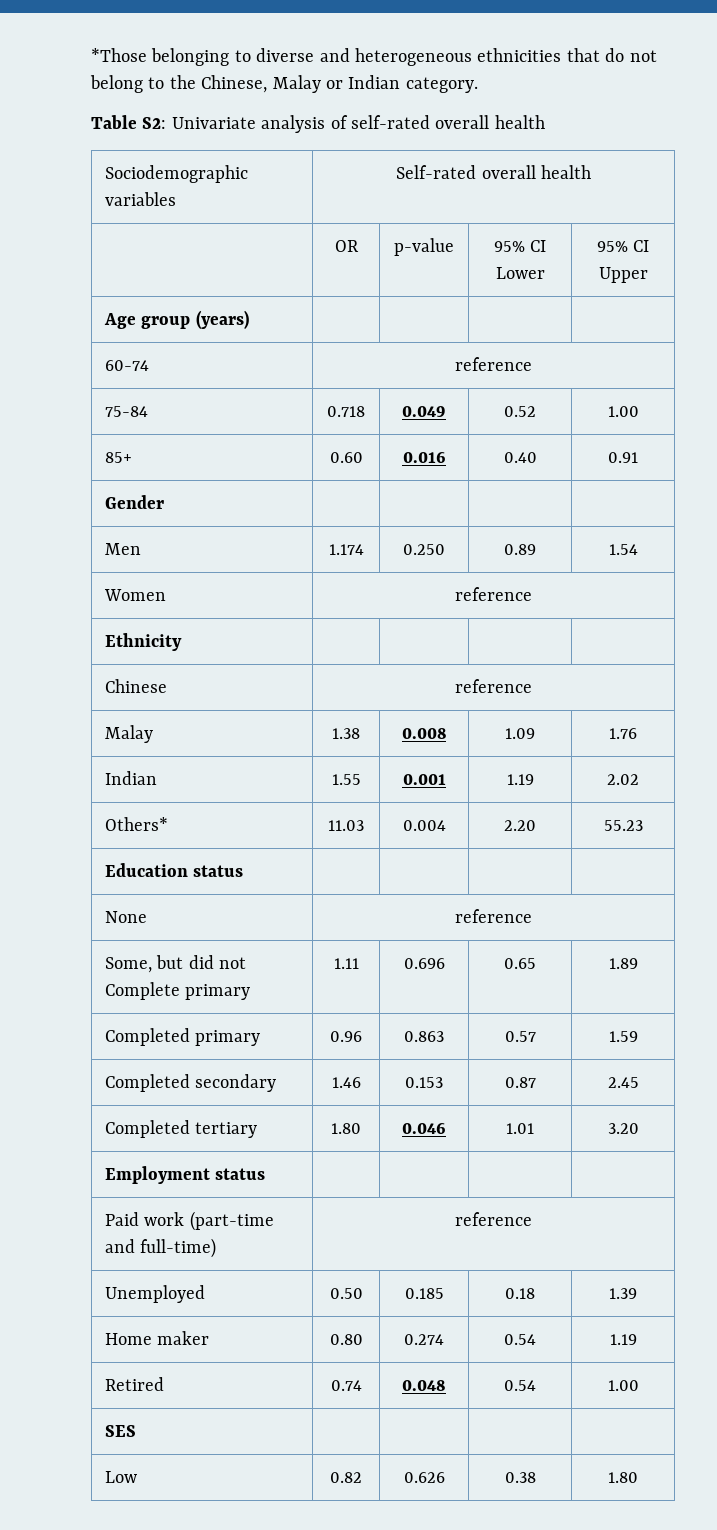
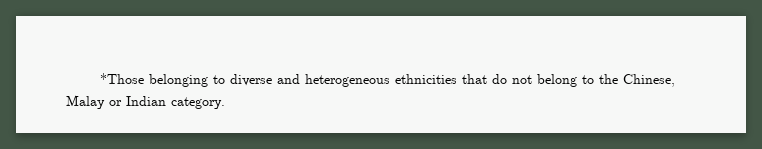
[91,115,545,133] [104,165,248,183] [104,192,176,206] [396,165,591,179] [334,240,359,252] [394,238,454,256] [493,240,547,252] [495,267,545,279] [596,240,650,252] [598,267,648,283] [103,310,249,329] [104,360,149,371] [455,357,532,371] [104,406,148,417] [327,406,365,417] [402,406,446,417] [504,406,536,417] [607,406,639,417] [104,452,132,463] [329,452,363,463] [402,452,446,463] [503,452,537,463] [608,452,638,463] [104,495,164,509] [104,543,141,555] [328,544,364,555] [403,544,445,555] [504,544,536,555] [608,544,638,555] [103,589,166,601] [455,587,532,601] [104,633,182,651] [104,679,167,693] [455,679,532,693] [104,725,153,743] [332,728,360,739] [401,728,447,739] [505,728,535,739] [609,728,637,739] [104,771,157,785] [331,774,361,785] [402,774,446,785] [506,774,534,785] [607,774,639,785] [104,817,168,831] [328,820,364,831] [402,820,446,831] [504,820,536,831] [603,820,643,831] [104,863,244,877] [104,911,147,923] [455,909,532,923] [104,955,246,973] [104,982,251,1000] [333,958,359,969] [403,958,445,969] [504,958,536,969] [608,958,638,969] [104,1028,261,1046] [330,1031,362,1042] [404,1031,444,1042] [504,1031,536,1042] [608,1031,638,1042] [104,1074,277,1092] [331,1077,361,1088] [405,1077,443,1088] [504,1077,536,1088] [607,1077,639,1088] [104,1120,258,1138] [331,1123,361,1134] [402,1123,446,1134] [506,1123,534,1134] [607,1123,639,1134] [104,1166,266,1184] [104,1211,274,1231] [104,1238,217,1258] [455,1212,532,1226] [104,1285,205,1303] [329,1288,363,1299] [404,1288,444,1299] [505,1288,535,1299] [609,1288,637,1299] [104,1331,210,1345] [329,1334,363,1345] [404,1334,444,1345] [504,1334,536,1345] [609,1334,637,1345] [104,1377,164,1391] [330,1380,362,1391] [402,1380,446,1391] [504,1380,536,1391] [607,1380,639,1391] [104,1425,136,1437] [104,1471,137,1483] [330,1472,362,1483] [403,1472,445,1483] [504,1472,536,1483] [608,1472,638,1483] // Table S2: Univariate analysis of self-rated overall health // Sociodemographic variables | Self-rated overall health // | OR | p-value | 95% CI Lower | 95% CI Upper // Age group (years) | | | | // 60-74 | reference // 75-84 | 0.718 | 0.049 | 0.52 | 1.00 // 85+ | 0.60 | 0.016 | 0.40 | 0.91 // Gender | | | | // Men | 1.174 | 0.250 | 0.89 | 1.54 // Women | reference // Ethnicity | | | | // Chinese | reference // Malay | 1.38 | 0.008 | 1.09 | 1.76 // Indian | 1.55 | 0.001 | 1.19 | 2.02 // Others* | 11.03 | 0.004 | 2.20 | 55.23 // Education status | | | | // None | reference // Some, but did not Complete primary | 1.11 | 0.696 | 0.65 | 1.89 // Completed primary | 0.96 | 0.863 | 0.57 | 1.59 // Completed secondary | 1.46 | 0.153 | 0.87 | 2.45 // Completed tertiary | 1.80 | 0.046 | 1.01 | 3.20 // Employment status | | | | // Paid work (part-time and full-time) | reference // Unemployed | 0.50 | 0.185 | 0.18 | 1.39 // Home maker | 0.80 | 0.274 | 0.54 | 1.19 // Retired | 0.74 | 0.048 | 0.54 | 1.00 // SES | | | | // Low | 0.82 | 0.626 | 0.38 | 1.80 -> (225, 103) none

